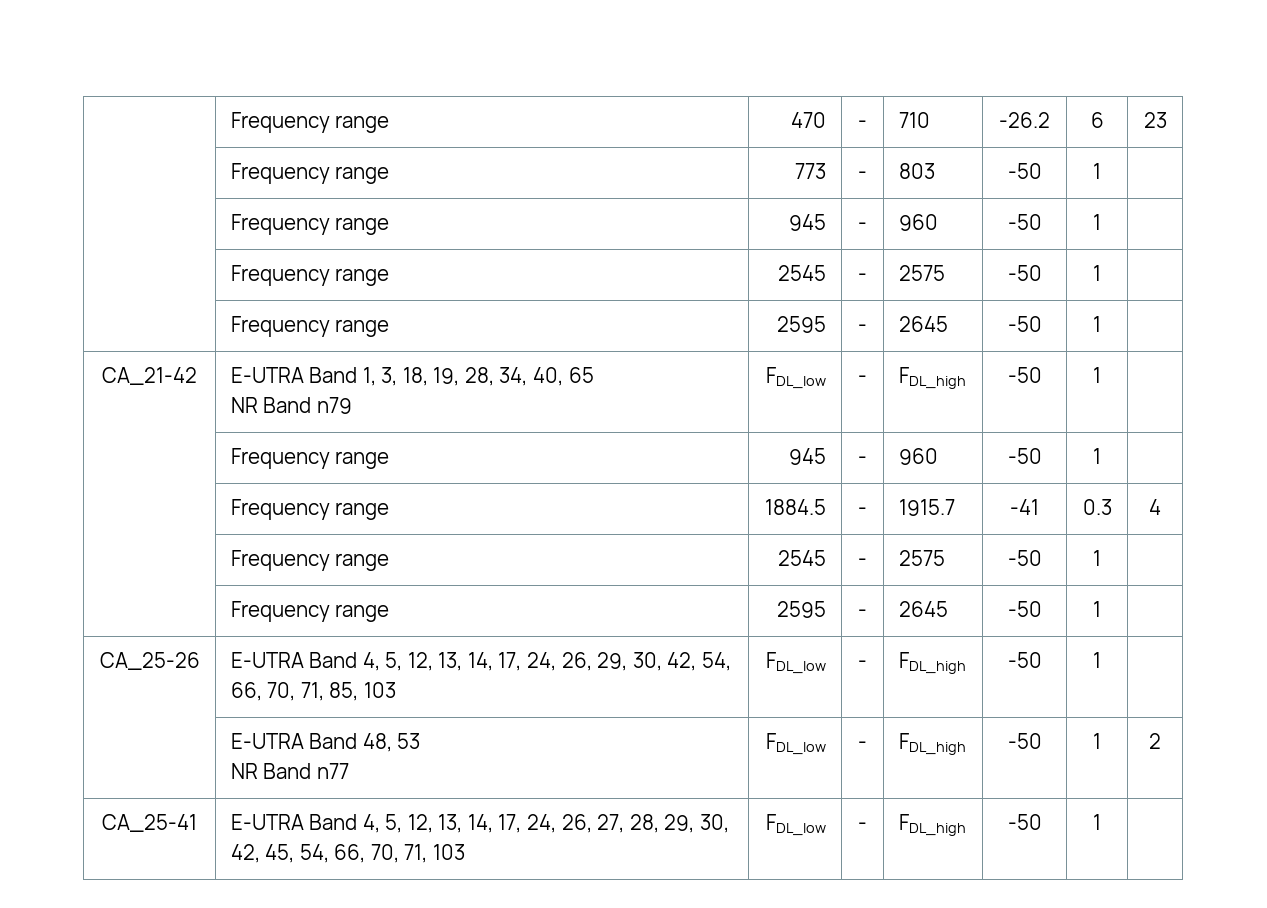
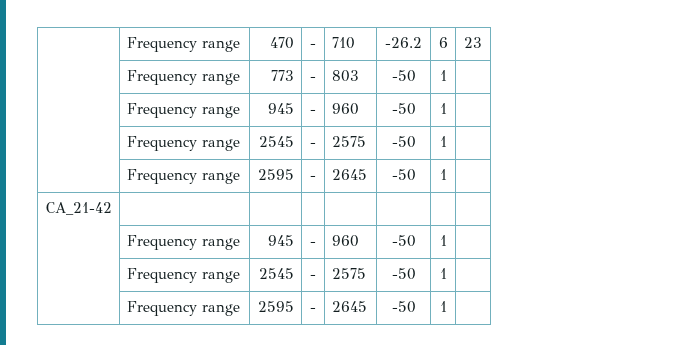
[230,367,594,386] [230,397,352,414] [766,367,827,389] [858,375,867,383] [898,367,966,389] [1007,367,1042,383] [1093,367,1101,383] [230,448,390,469] [789,448,827,465] [858,456,867,464] [898,448,938,465] [1007,448,1042,464] [1093,448,1101,464] [230,499,390,520] [765,499,827,515] [858,507,867,515] [898,499,955,516] [1010,499,1039,515] [1082,499,1112,515] [1149,499,1161,515] E-UTRA Band 1, 3, 18, 19, 28, 34, 40, 65 // NR Band n79 | FDL_low | - | FDL_high | -50 | 1 | // | Frequency range | 945 | - | 960 | -50 | 1 | // | Frequency range | 1884.5 | - | 1915.7 | -41 | 0.3 | 4 -> [126,235,240,250] [268,235,295,246] [310,241,316,246] [331,235,359,247] [391,235,416,247] [439,235,447,246] | | | | | | // | Frequency range | 945 | - | 960 | -50 | 1 |
[99,652,200,670] [230,652,731,671] [230,682,396,701] [766,652,827,674] [858,660,867,668] [898,652,966,674] [1007,652,1042,668] [1093,652,1101,668] [230,733,421,752] [230,763,349,779] [766,733,827,755] [858,741,867,749] [898,733,966,755] [1007,733,1042,749] [1093,733,1101,749] [1149,733,1161,749] [102,814,197,832] [230,814,729,833] [230,844,465,863] [766,814,827,836] [858,822,867,830] [898,814,966,836] [1007,814,1042,830] [1093,814,1101,830] // CA_25-26 | E-UTRA Band 4, 5, 12, 13, 14, 17, 24, 26, 29, 30, 42, 54, 66, 70, 71, 85, 103 | FDL_low | - | FDL_high | -50 | 1 | // | E-UTRA Band 48, 53 // NR Band n77 | FDL_low | - | FDL_high | -50 | 1 | 2 // CA_25-41 | E-UTRA Band 4, 5, 12, 13, 14, 17, 24, 26, 27, 28, 29, 30, 42, 45, 54, 66, 70, 71, 103 | FDL_low | - | FDL_high | -50 | 1 | -> (447, 306) none

